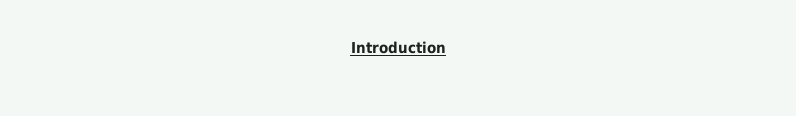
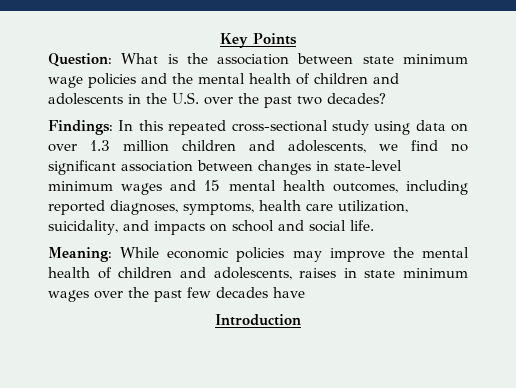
(350, 47) none -> [220,33,297,48] [48,53,468,67] [48,73,399,88] [48,92,386,108] [48,120,468,135] [48,140,468,153] [48,160,402,175] [48,180,468,195] [48,200,408,215] [48,220,374,235] [48,247,470,262] [48,267,468,280] [48,287,305,302] Key Points // Question: What is the association between state minimum wage policies and the mental health of children and adolescents in the U.S. over the past two decades? // Findings: In this repeated cross-sectional study using data on over 1.3 million children and adolescents, we find no significant association between changes in state-level minimum wages and 15 mental health outcomes, including reported diagnoses, symptoms, health care utilization, suicidality, and impacts on school and social life. // Meaning: While economic policies may improve the mental health of children and adolescents, raises in state minimum wages over the past few decades have //

